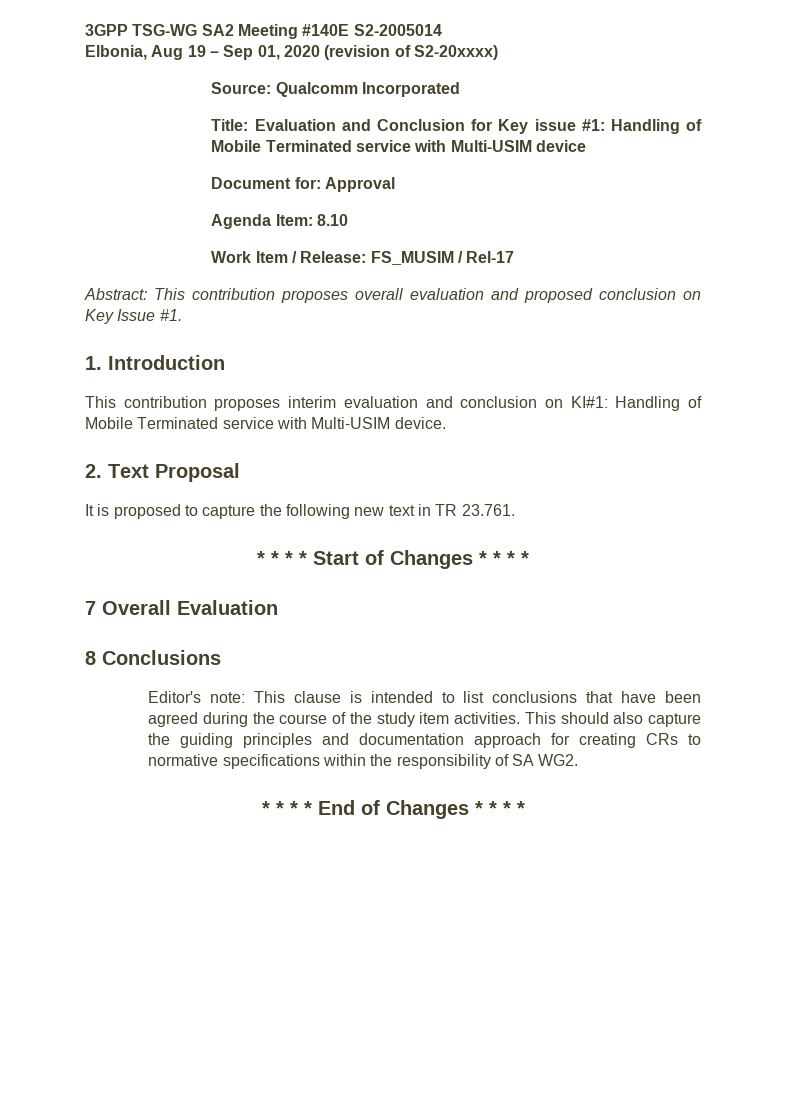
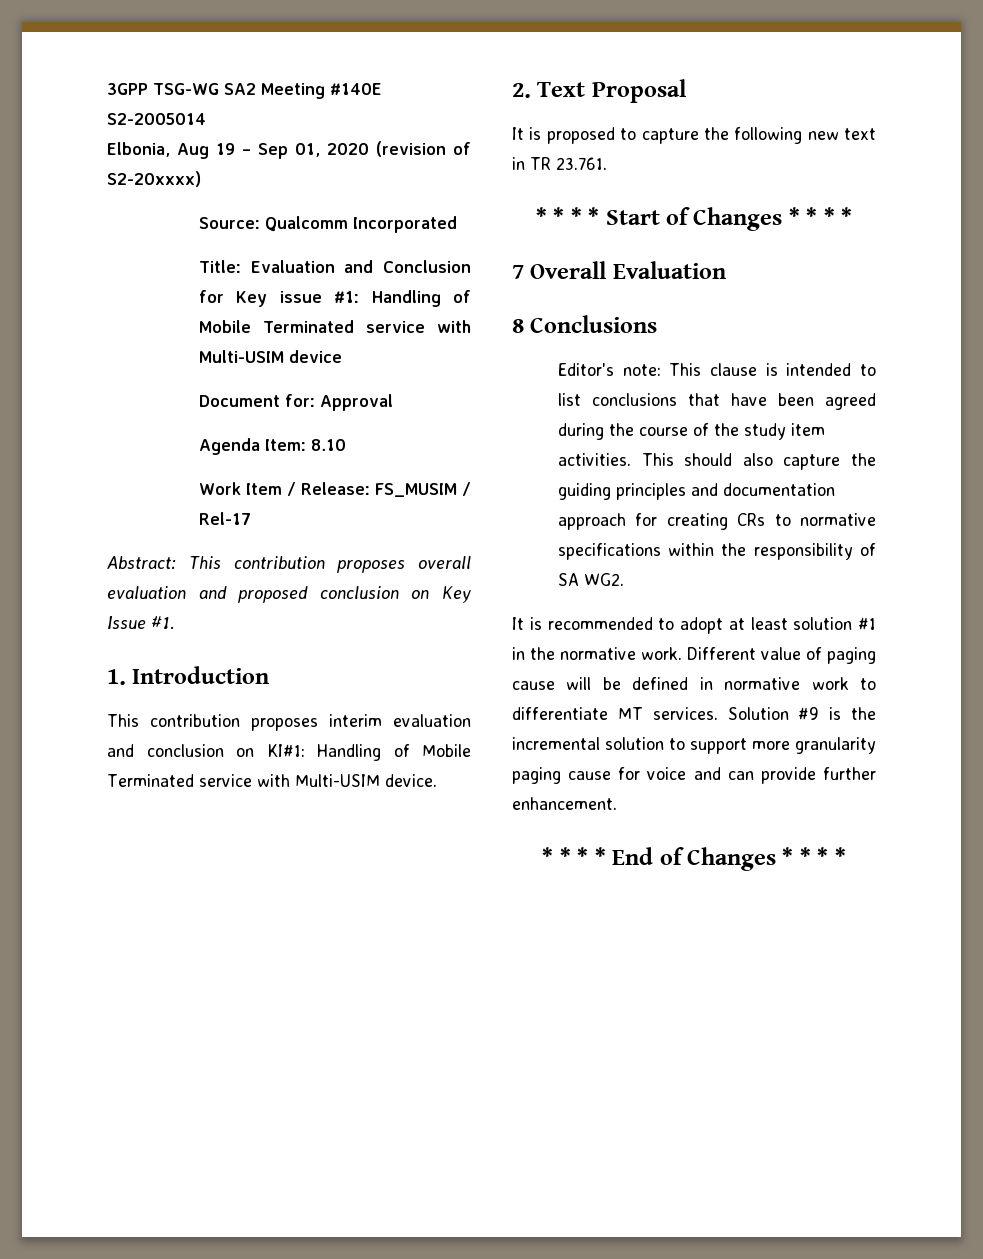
(579, 760) none -> [512,617,876,634] [512,647,876,664] [512,677,876,690] [512,707,876,720] [512,737,876,754] [512,767,876,784] [512,797,617,810] // It is recommended to adopt at least solution #1 in the normative work. Different value of paging cause will be defined in normative work to differentiate MT services. Solution #9 is the incremental solution to support more granularity paging cause for voice and can provide further enhancement.

